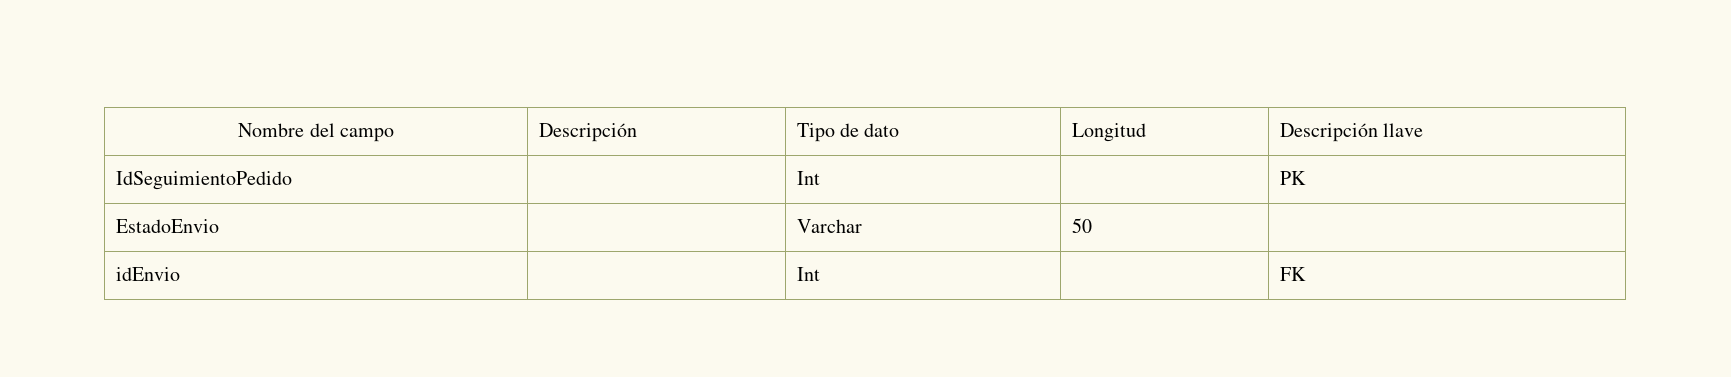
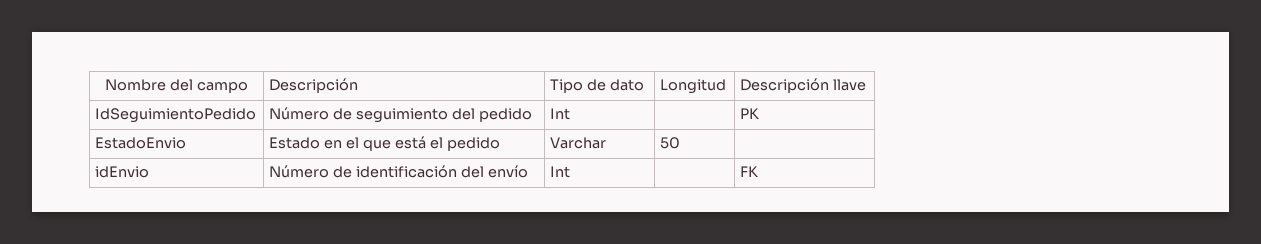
[796,171,820,185] [1279,171,1306,185] [115,219,219,233] [796,219,862,233] [1071,218,1092,233] [115,267,180,281] | Int | | PK // EstadoEnvio | | Varchar | 50 | // idEnvio | -> [269,107,533,123] [550,108,571,120] [740,108,760,119] [95,137,187,149] [269,136,500,151] [550,137,607,149] [660,137,681,149] [95,166,150,178] [269,165,529,178] Número de seguimiento del pedido | Int | | PK // EstadoEnvio | Estado en el que está el pedido | Varchar | 50 | // idEnvio | Número de identificación del envío

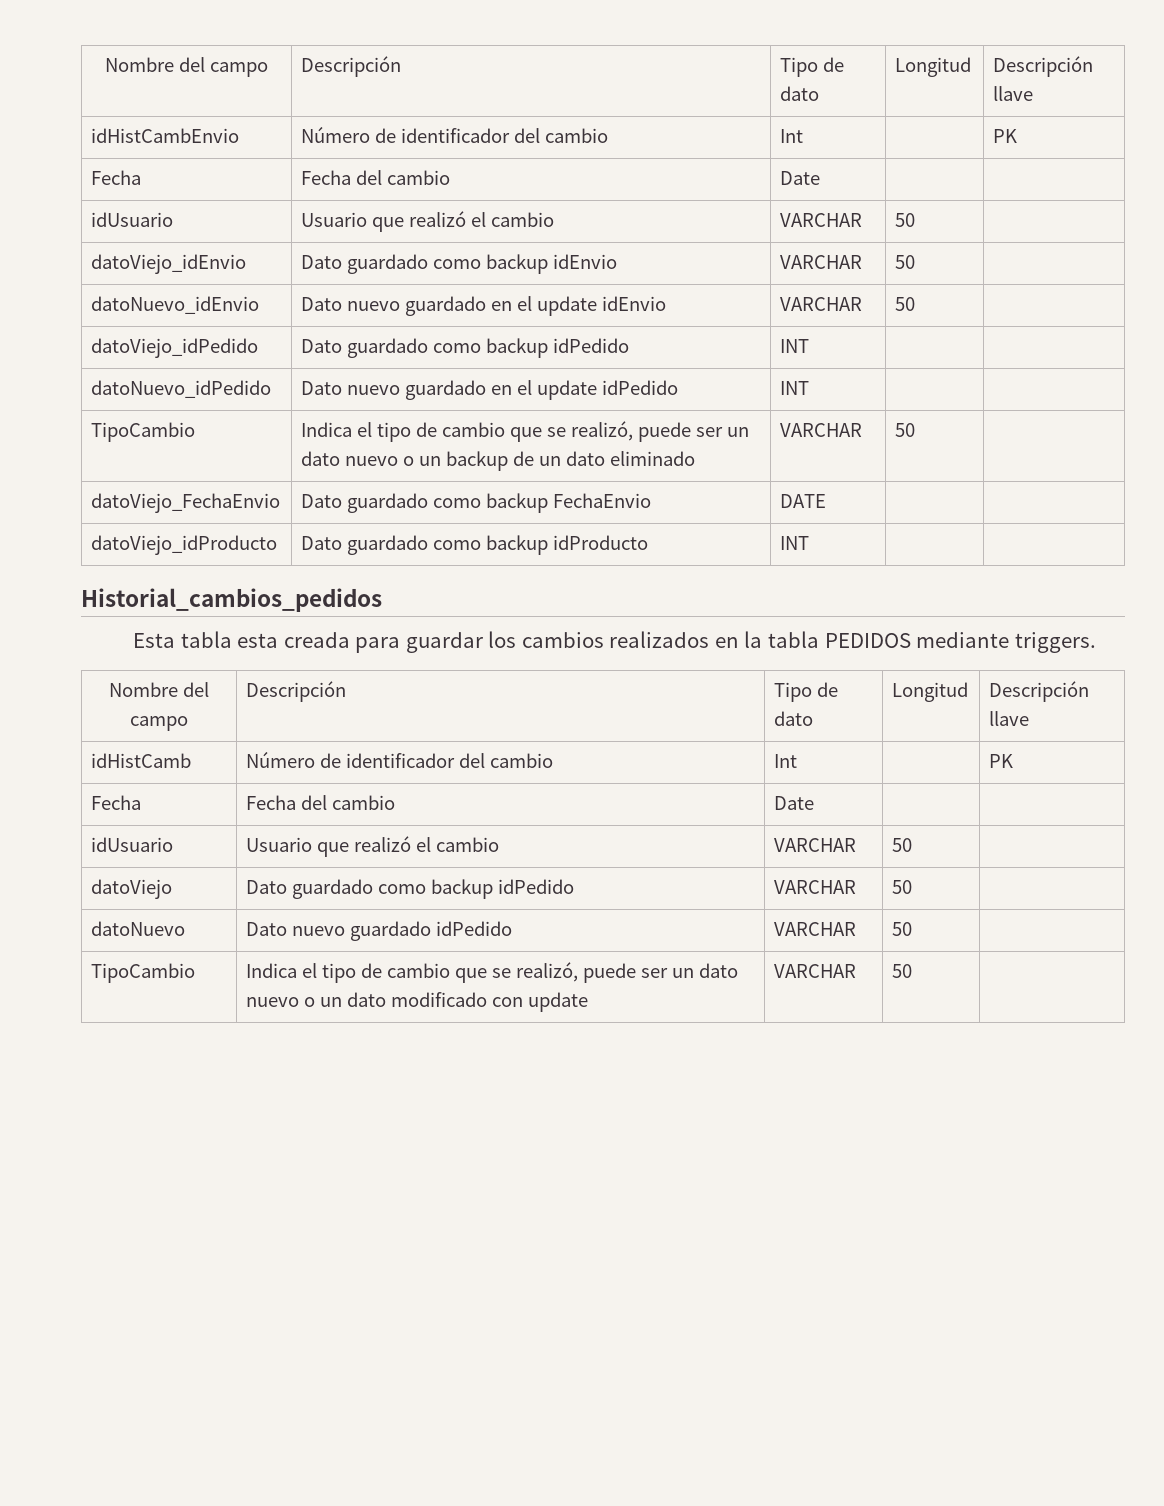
[95,108,257,123] [269,107,533,123] [550,108,571,120] [740,108,760,119] [95,137,187,149] [269,136,500,151] [550,137,607,149] [660,137,681,149] [95,166,150,178] [269,165,529,178] [550,166,571,178] [740,166,759,177] IdSeguimientoPedido | Número de seguimiento del pedido | Int | | PK // EstadoEnvio | Estado en el que está el pedido | Varchar | 50 | // idEnvio | Número de identificación del envío | Int | | FK -> [91,128,240,143] [301,126,609,143] [780,129,804,143] [993,129,1018,143] [91,170,142,185] [301,170,451,185] [780,171,821,185] [91,212,174,227] [301,211,555,232] [780,213,863,227] [895,213,916,227] [91,254,247,274] [301,254,618,274] [780,255,863,269] [895,255,916,269] [91,296,260,314] [301,296,667,316] [780,297,863,311] [895,297,916,311] [91,338,259,358] [301,338,630,358] [780,339,810,353] [91,380,272,398] [301,380,679,400] [780,381,810,395] [91,422,196,442] [301,421,750,442] [301,451,696,471] [780,423,863,437] [895,423,916,437] [91,493,281,513] [301,493,652,513] [780,494,827,508] [91,535,278,555] [301,535,649,555] [780,536,810,550] [81,588,382,612] [133,631,1096,653] [109,682,209,697] [130,716,188,731] [246,681,347,702] [774,682,839,702] [774,711,814,726] [892,682,969,702] [989,681,1090,702] [989,711,1030,726] [91,753,192,768] [246,751,554,768] [774,754,798,768] [989,754,1014,768] [91,795,142,810] [246,795,396,810] [774,796,815,810] [91,837,174,852] [246,836,500,857] [774,838,857,852] [892,838,913,852] [91,879,173,899] [246,879,575,899] [774,880,857,894] [892,880,913,894] [91,921,186,936] [246,921,513,941] [774,922,857,936] [892,922,913,936] [91,963,196,983] [246,962,739,983] [246,992,589,1012] [774,964,857,978] [892,964,913,978] idHistCambEnvio | Número de identificador del cambio | Int | | PK // Fecha | Fecha del cambio | Date | | // idUsuario | Usuario que realizó el cambio | VARCHAR | 50 | // datoViejo_idEnvio | Dato guardado como backup idEnvio | VARCHAR | 50 | // datoNuevo_idEnvio | Dato nuevo guardado en el update idEnvio | VARCHAR | 50 | // datoViejo_idPedido | Dato guardado como backup idPedido | INT | | // datoNuevo_idPedido | Dato nuevo guardado en el update idPedido | INT | | // TipoCambio | Indica el tipo de cambio que se realizó, puede ser un dato nuevo o un backup de un dato eliminado | VARCHAR | 50 | // datoViejo_FechaEnvio | Dato guardado como backup FechaEnvio | DATE | | // datoViejo_idProducto | Dato guardado como backup idProducto | INT | | // Historial_cambios_pedidos // Esta tabla esta creada para guardar los cambios realizados en la tabla PEDIDOS mediante triggers. // Nombre del campo | Descripción | Tipo de dato | Longitud | Descripción llave // idHistCamb | Número de identificador del cambio | Int | | PK // Fecha | Fecha del cambio | Date | | // idUsuario | Usuario que realizó el cambio | VARCHAR | 50 | // datoViejo | Dato guardado como backup idPedido | VARCHAR | 50 | // datoNuevo | Dato nuevo guardado idPedido | VARCHAR | 50 | // TipoCambio | Indica el tipo de cambio que se realizó, puede ser un dato nuevo o un dato modificado con update | VARCHAR | 50 |

